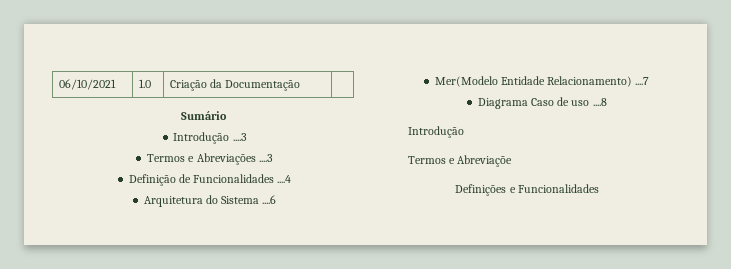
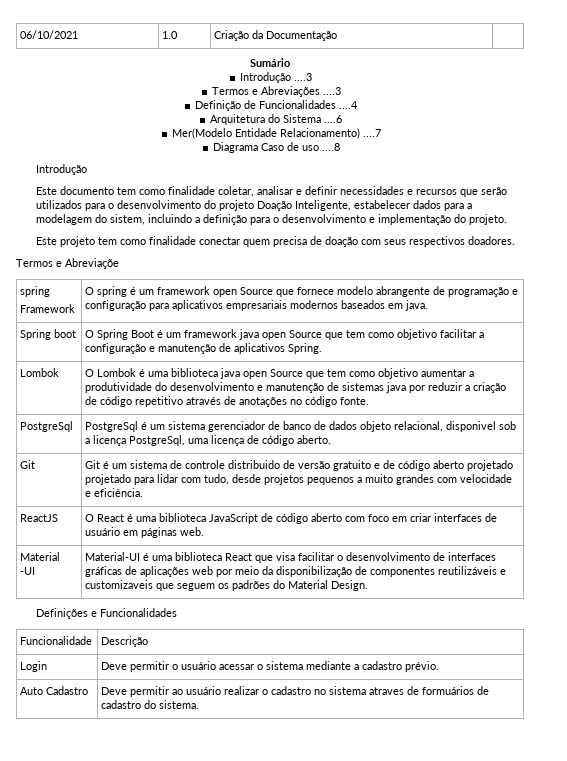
[407,155,513,167] [455,184,599,196] Termos e Abreviaçõe // Definições e Funcionalidades -> [35,186,507,197] [35,200,472,211] [35,214,507,225] [35,236,515,247] [16,258,119,269] [20,286,51,297] [20,304,76,313] [85,286,519,297] [85,300,429,311] [20,329,77,340] [85,329,485,340] [85,343,323,354] [20,368,60,377] [85,368,475,379] [85,382,507,393] [85,396,370,407] [20,421,74,432] [85,421,517,432] [85,435,332,446] [20,460,36,469] [85,460,514,471] [85,474,513,485] [85,488,144,497] [20,514,59,522] [85,513,498,524] [85,527,205,538] [20,552,61,561] [20,567,36,575] [85,552,497,563] [85,566,507,577] [85,580,369,591] [35,608,177,619] [20,636,93,645] [101,636,149,647] [20,661,48,672] [101,661,440,672] [20,686,89,695] [101,686,490,697] [101,700,200,709] Este documento tem como finalidade coletar, analisar e definir necessidades e recursos que serão utilizados para o desenvolvimento do projeto Doação Inteligente, estabelecer dados para a modelagem do sistem, incluindo a definição para o desenvolvimento e implementação do projeto. // Este projeto tem como finalidade conectar quem precisa de doação com seus respectivos doadores. // Termos e Abreviaçõe // spring // Framework | O spring é um framework open Source que fornece modelo abrangente de programação e configuração para aplicativos empresariais modernos baseados em java. // Spring boot | O Spring Boot é um framework java open Source que tem como objetivo facilitar a configuração e manutenção de aplicativos Spring. // Lombok | O Lombok é uma biblioteca java open Source que tem como objetivo aumentar a produtividade do desenvolvimento e manutenção de sistemas java por reduzir a criação de código repetitivo através de anotações no código fonte. // PostgreSql | PostgreSql é um sistema gerenciador de banco de dados objeto relacional, disponivel sob a licença PostgreSql, uma licença de código aberto. // Git | Git é um sistema de controle distribuido de versão gratuito e de código aberto projetado projetado para lidar com tudo, desde projetos pequenos a muito grandes com velocidade e eficiência. // ReactJS | O React é uma biblioteca JavaScript de código aberto com foco em criar interfaces de usuário em páginas web. // Material -UI | Material-UI é uma biblioteca React que visa facilitar o desenvolvimento de interfaces gráficas de aplicações web por meio da disponibilização de componentes reutilizáveis e customizaveis que seguem os padrões do Material Design. // Definições e Funcionalidades // Funcionalidade | Descrição // Login | Deve permitir o usuário acessar o sistema mediante a cadastro prévio. // Auto Cadastro | Deve permitir ao usuário realizar o cadastro no sistema atraves de formuários de cadastro do sistema.

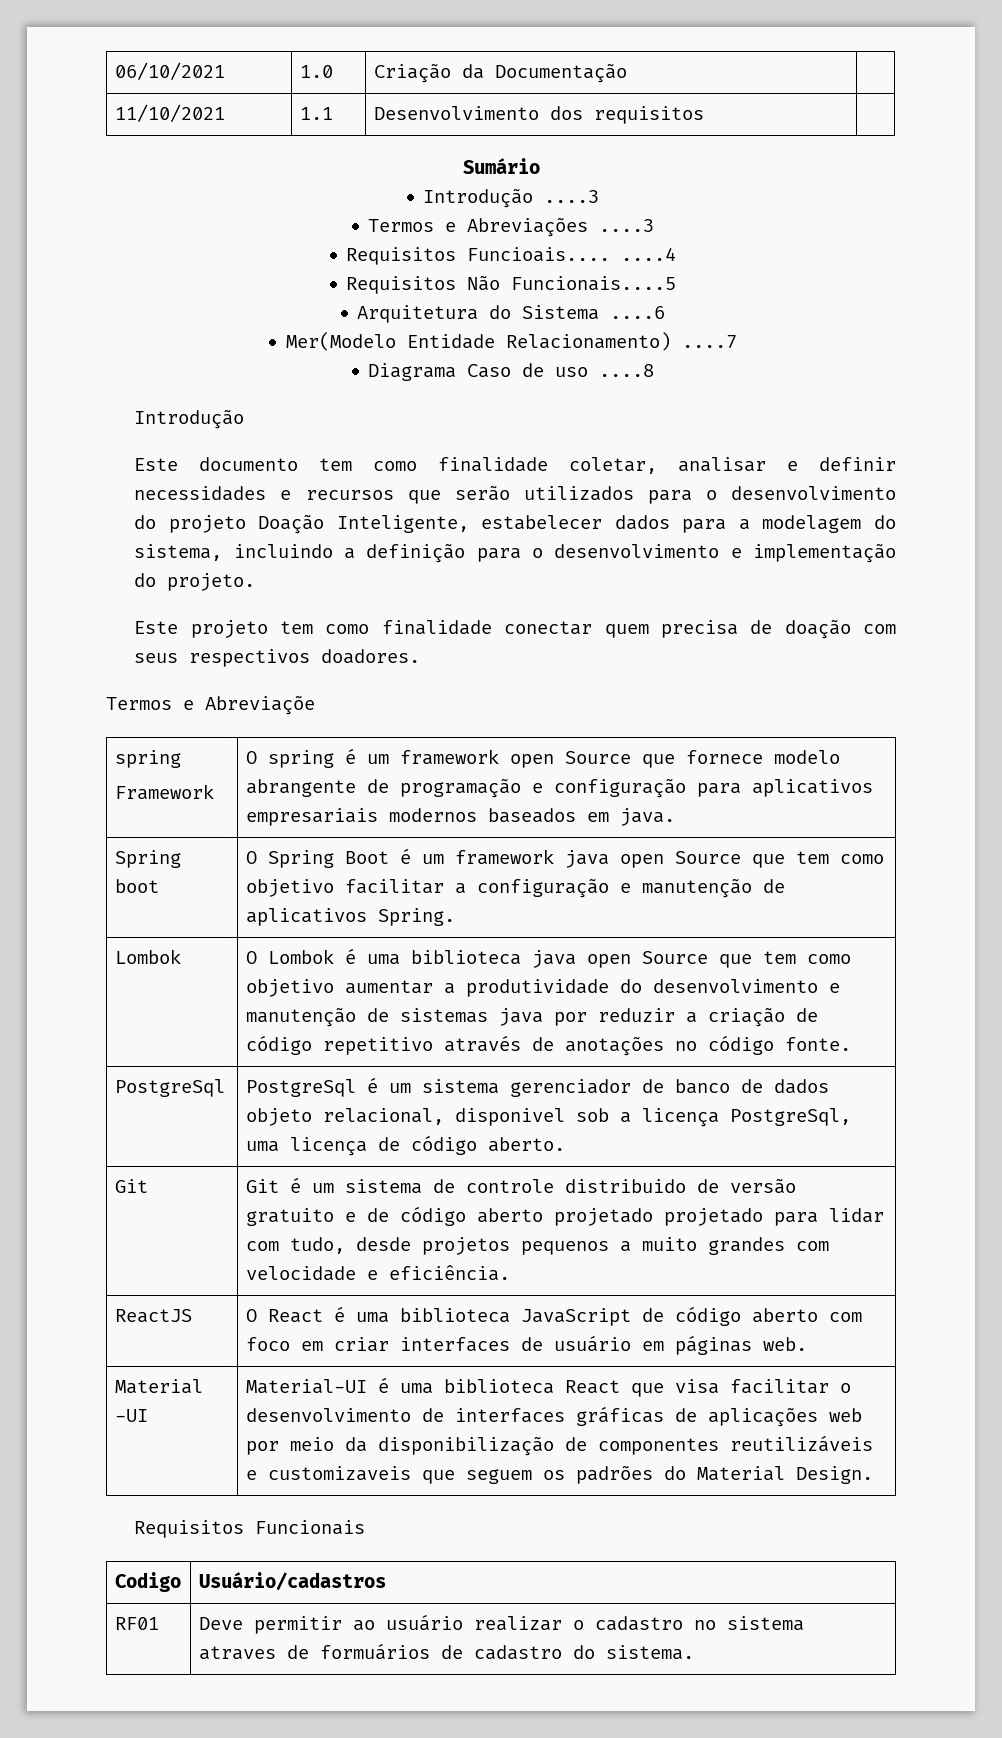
(338, 36) none -> [114,104,225,122] [299,107,333,120] [373,106,704,124] // 11/10/2021 | 1.1 | Desenvolvimento dos requisitos |
[195,100,359,111] Definição de Funcionalidades ....4 -> [346,247,677,265] [346,275,677,294] Requisitos Funcioais.... ....4 // Requisitos Não Funcionais....5
[109,214,145,225] sistem, -> [134,544,223,561] sistema,
[35,608,177,619] [20,636,93,645] [101,636,149,647] [20,661,48,672] [101,661,440,672] [20,686,89,695] Definições e Funcionalidades // Funcionalidade | Descrição // Login | Deve permitir o usuário acessar o sistema mediante a cadastro prévio. // Auto Cadastro -> [134,1520,366,1538] [114,1572,181,1592] [198,1572,386,1591] [114,1617,159,1630] Requisitos Funcionais // Codigo | Usuário/cadastros // RF01

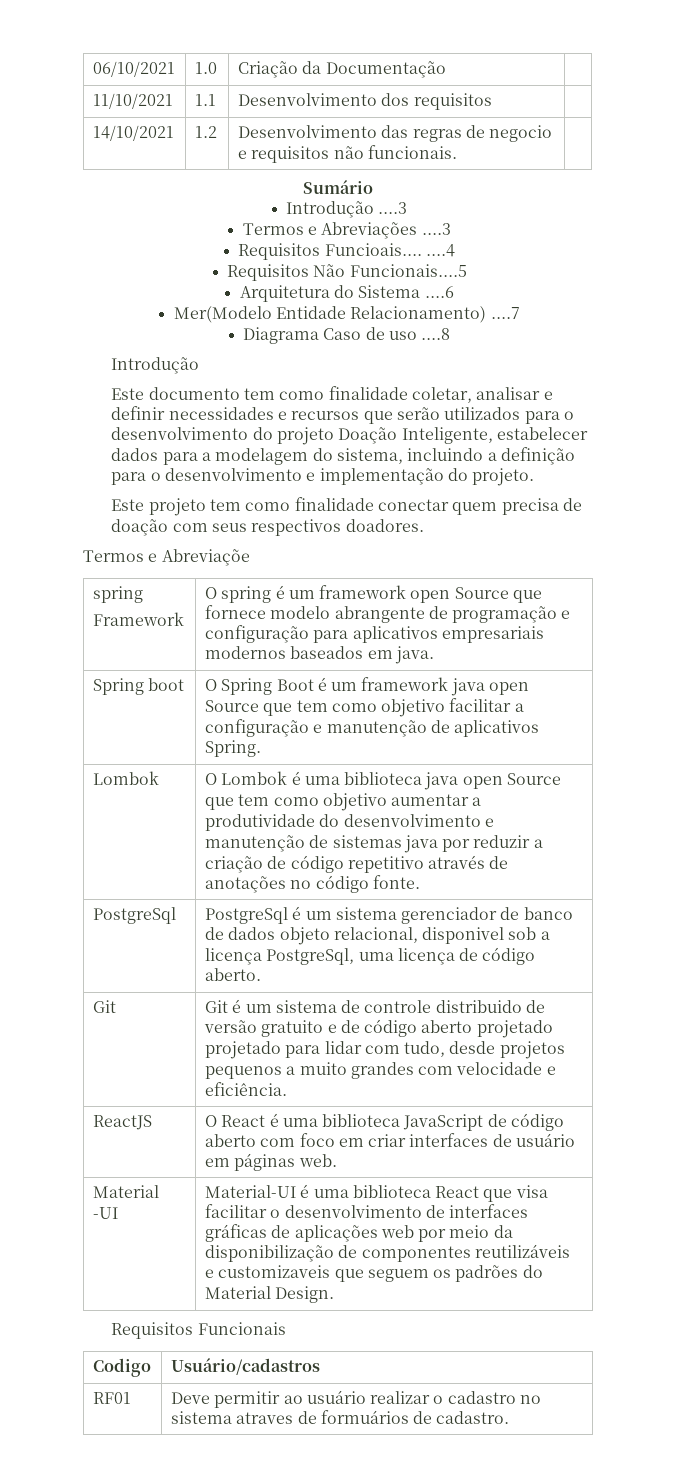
(704, 115) none -> [92,125,174,141] [194,126,217,138] [237,125,553,142] [237,145,457,163] // 14/10/2021 | 1.2 | Desenvolvimento das regras de negocio e requisitos não funcionais. |
[473,1645,694,1660] cadastro do sistema. -> [436,1411,510,1424] cadastro.

